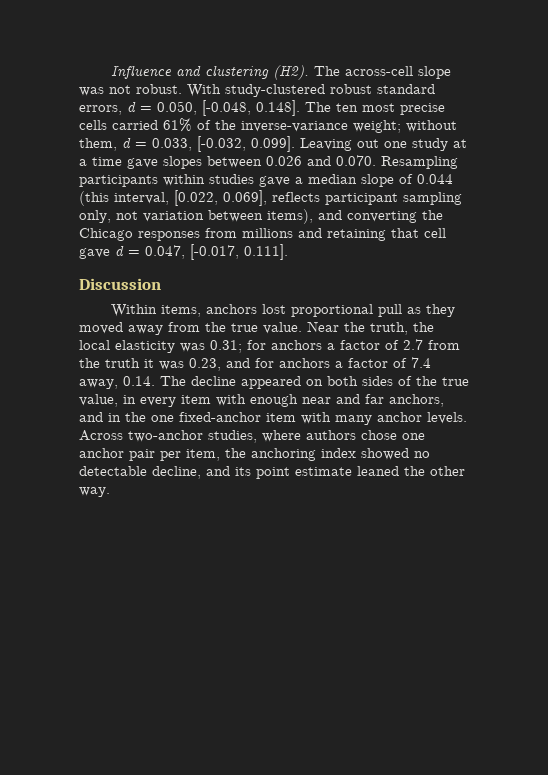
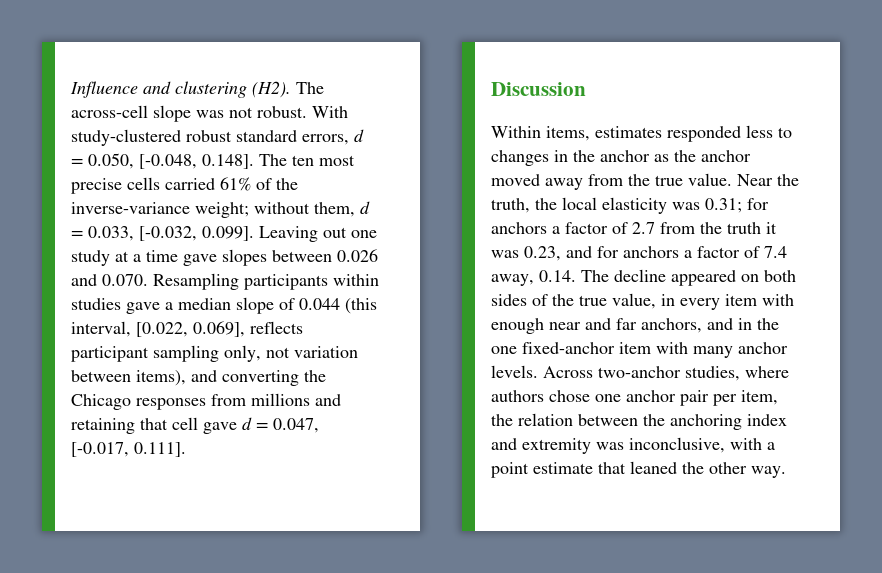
[205,304,455,317] anchors lost proportional pull as they -> [595,125,792,142] [491,150,751,166] estimates responded less to changes in the anchor as the anchor
[251,448,430,461] [79,466,251,479] anchoring index showed no detectable decline, and its -> [518,413,787,430] [491,437,775,454] relation between the anchoring index and extremity was inconclusive, with a
(352, 471) none -> [598,462,626,474] that

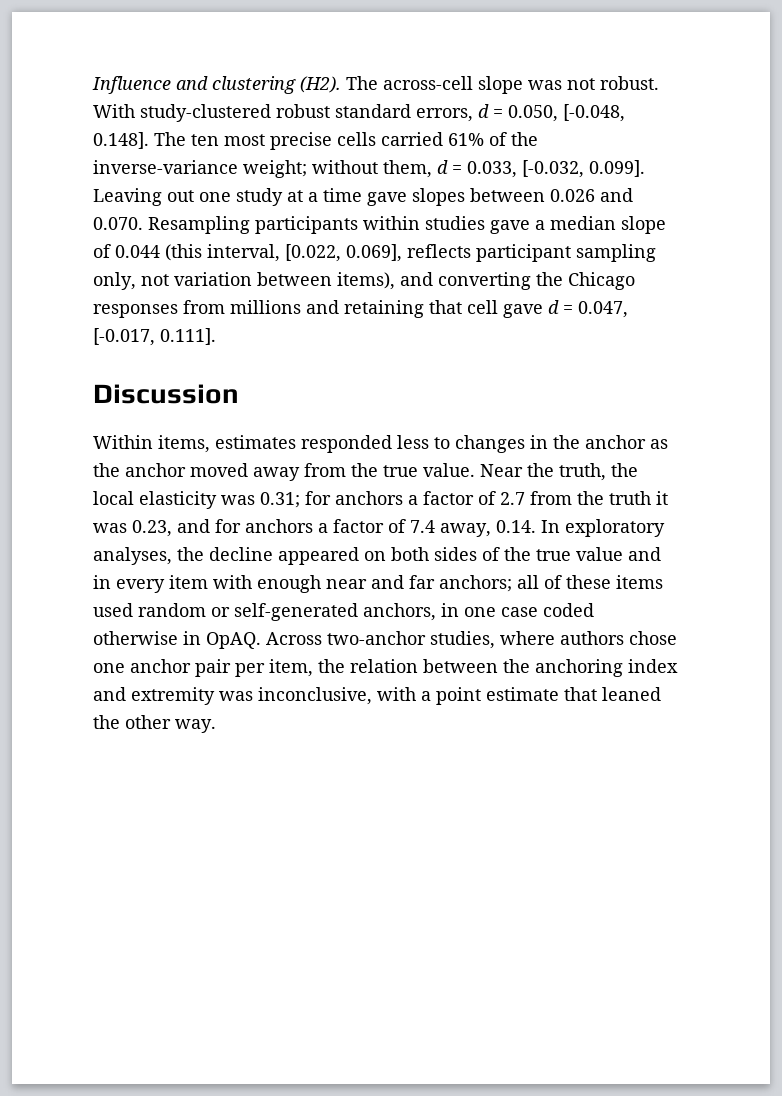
[581,270,609,282] The -> [541,519,665,537] [93,547,204,565] In exploratory analyses, the
[612,293,656,309] value, -> [576,547,661,561] value and
[641,318,779,333] [491,342,788,358] [491,365,538,378] anchors, and in the one fixed-anchor item with many anchor levels. -> [439,575,663,592] [93,603,594,621] [93,631,261,649] anchors; all of these items used random or self-generated anchors, in one case coded otherwise in OpAQ.

